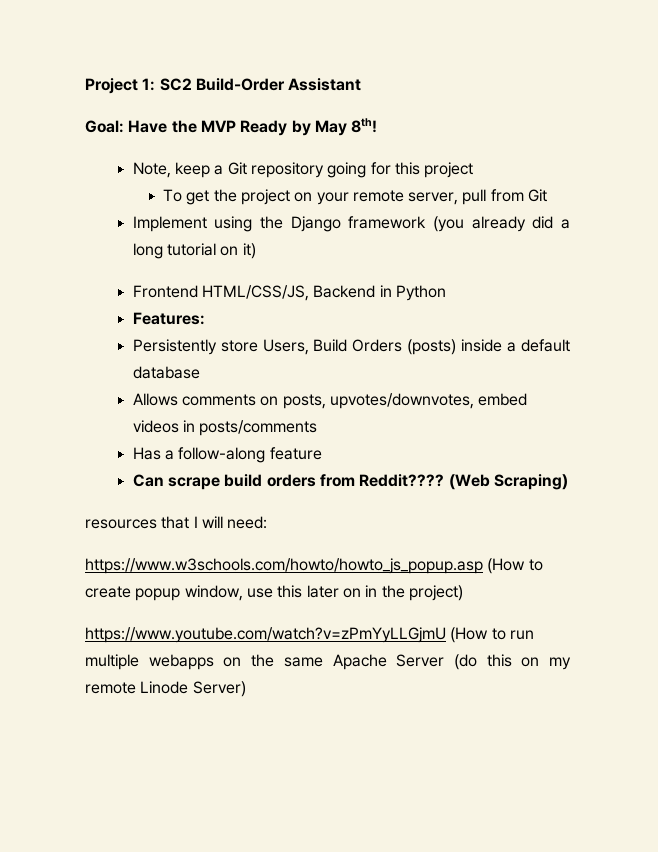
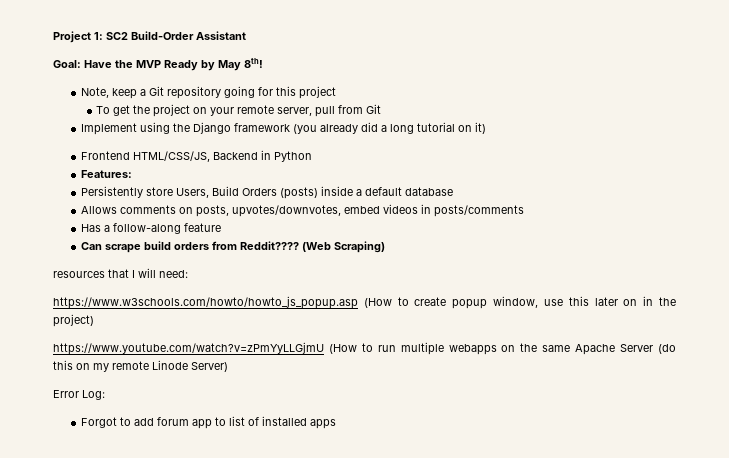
(246, 689) none -> [53,390,105,400] [80,416,336,429] // Error Log: // Forgot to add forum app to list of installed apps

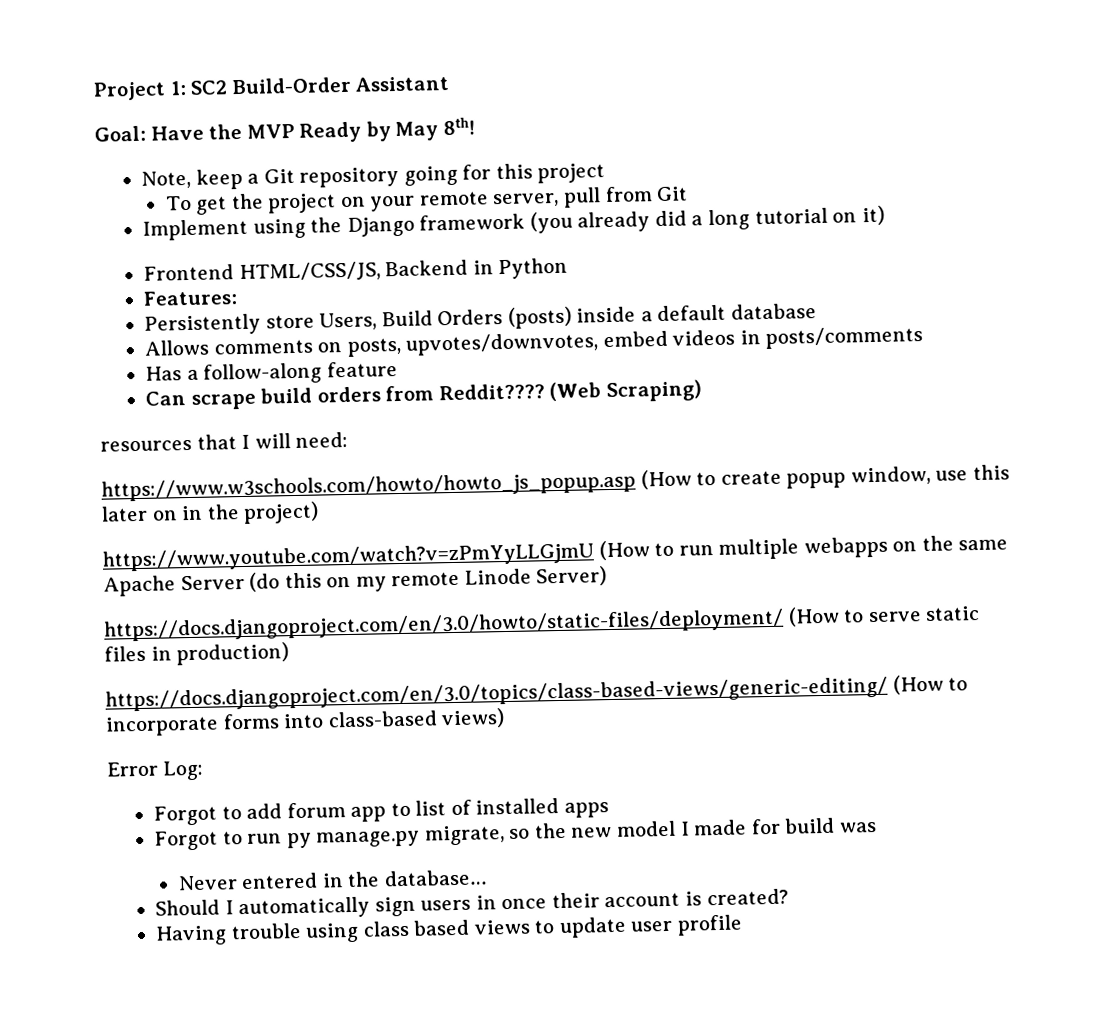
(228, 367) none -> [104,605,981,642] [104,642,290,666] [105,674,969,712] [105,708,506,737] // https://docs.djangoproject.com/en/3.0/howto/static-files/deployment/ (How to serve static files in production) // https://docs.djangoproject.com/en/3.0/topics/class-based-views/generic-editing/ (How to incorporate forms into class-based views)
(336, 424) none -> [154,817,877,851] [177,869,488,891] [155,888,789,920] [155,914,743,946] // Forgot to run py manage.py migrate, so the new model I made for build was // Never entered in the database… // Should I automatically sign users in once their account is created? // Having trouble using class based views to update user profile

